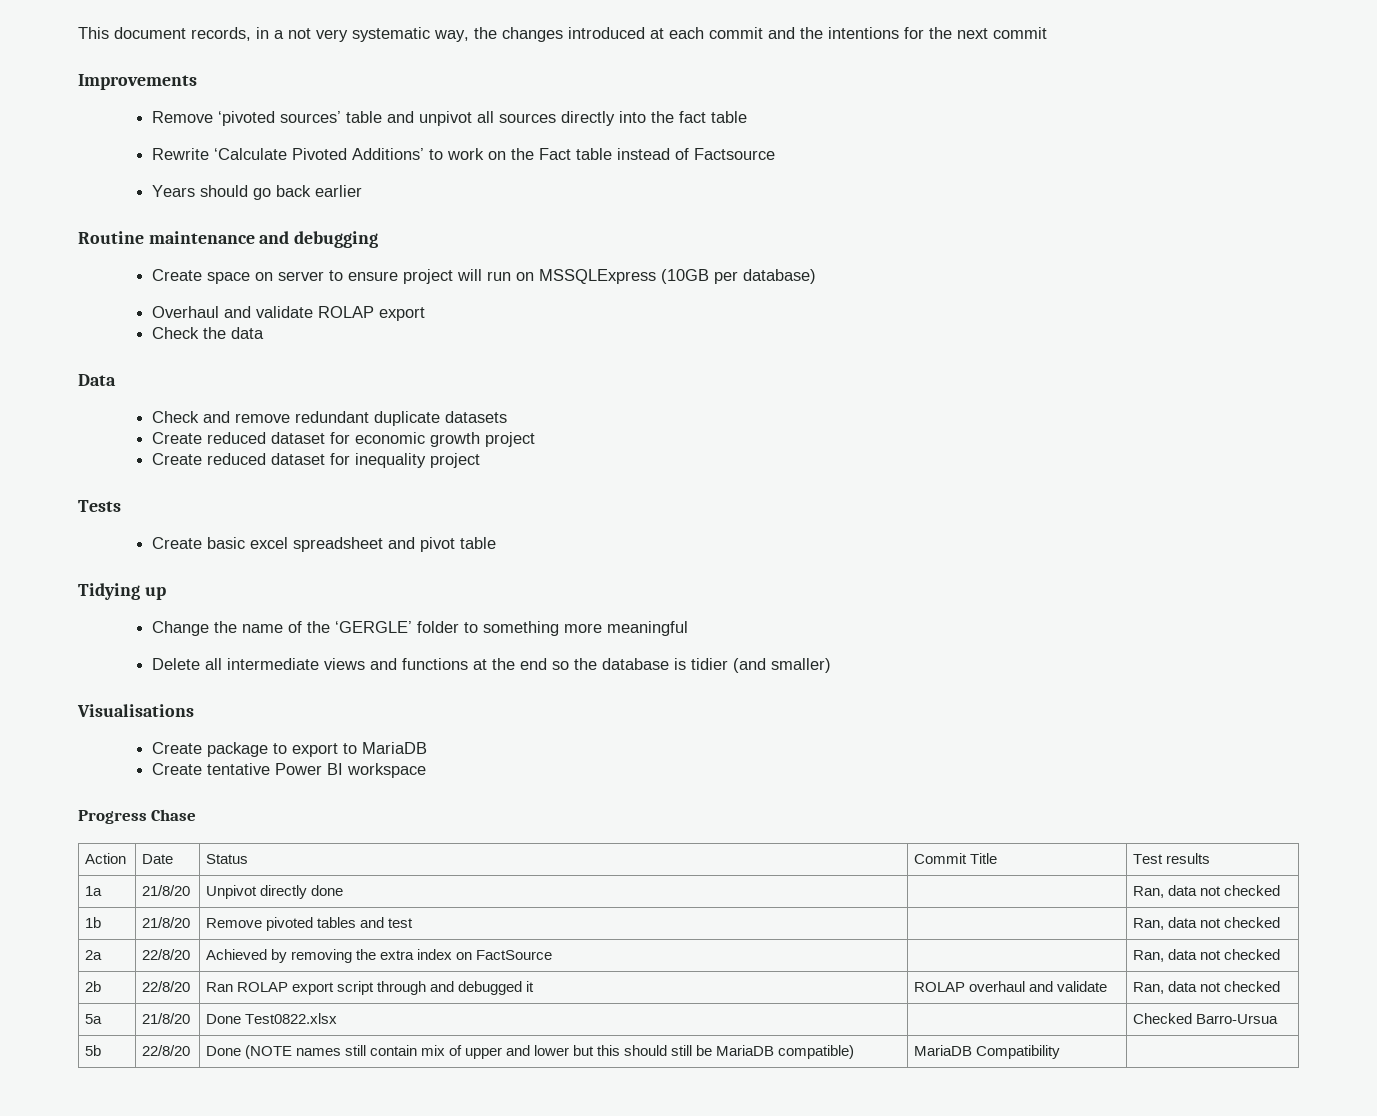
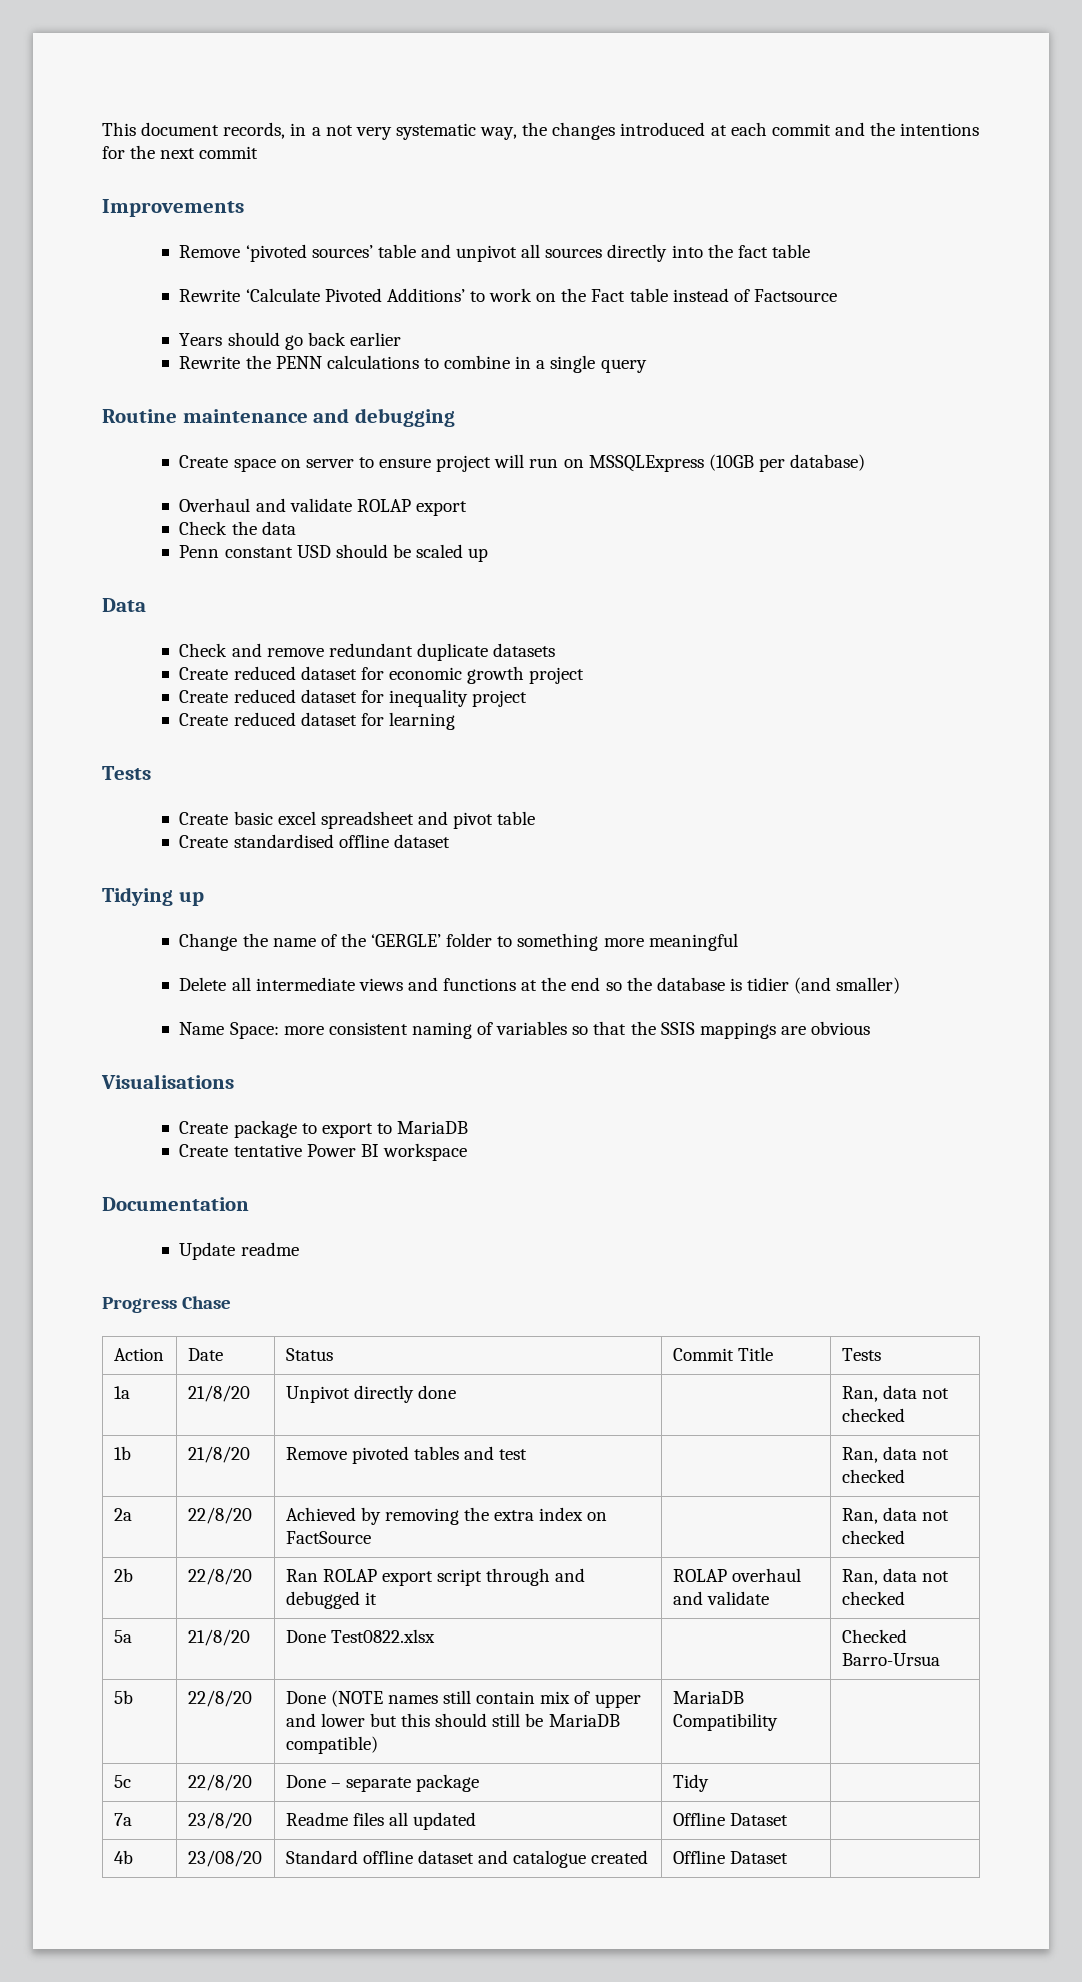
(363, 191) none -> [179,355,647,373] // Rewrite the PENN calculations to combine in a single query
(265, 333) none -> [179,544,489,562] // Penn constant USD should be scaled up
(481, 460) none -> [179,712,455,730] // Create reduced dataset for learning
(497, 543) none -> [179,834,450,848] // Create standardised offline dataset
(832, 665) none -> [179,1021,871,1039] // Name Space: more consistent naming of variables so that the SSIS mappings are obvious
(427, 770) none -> [102,1197,249,1211] [179,1242,299,1260] // Documentation // Update readme
[1132,853,1210,864] Test results -> [841,1348,881,1361] Tests
(1060, 1052) none -> [113,1775,131,1788] [187,1774,252,1791] [285,1774,480,1792] [672,1774,709,1792] [113,1813,132,1826] [187,1812,252,1829] [285,1812,477,1830] [672,1812,788,1826] [113,1850,133,1864] [187,1850,262,1867] [285,1850,649,1868] [672,1850,788,1864] // 5c | 22/8/20 | Done – separate package | Tidy | // 7a | 23/8/20 | Readme files all updated | Offline Dataset | // 4b | 23/08/20 | Standard offline dataset and catalogue created | Offline Dataset |

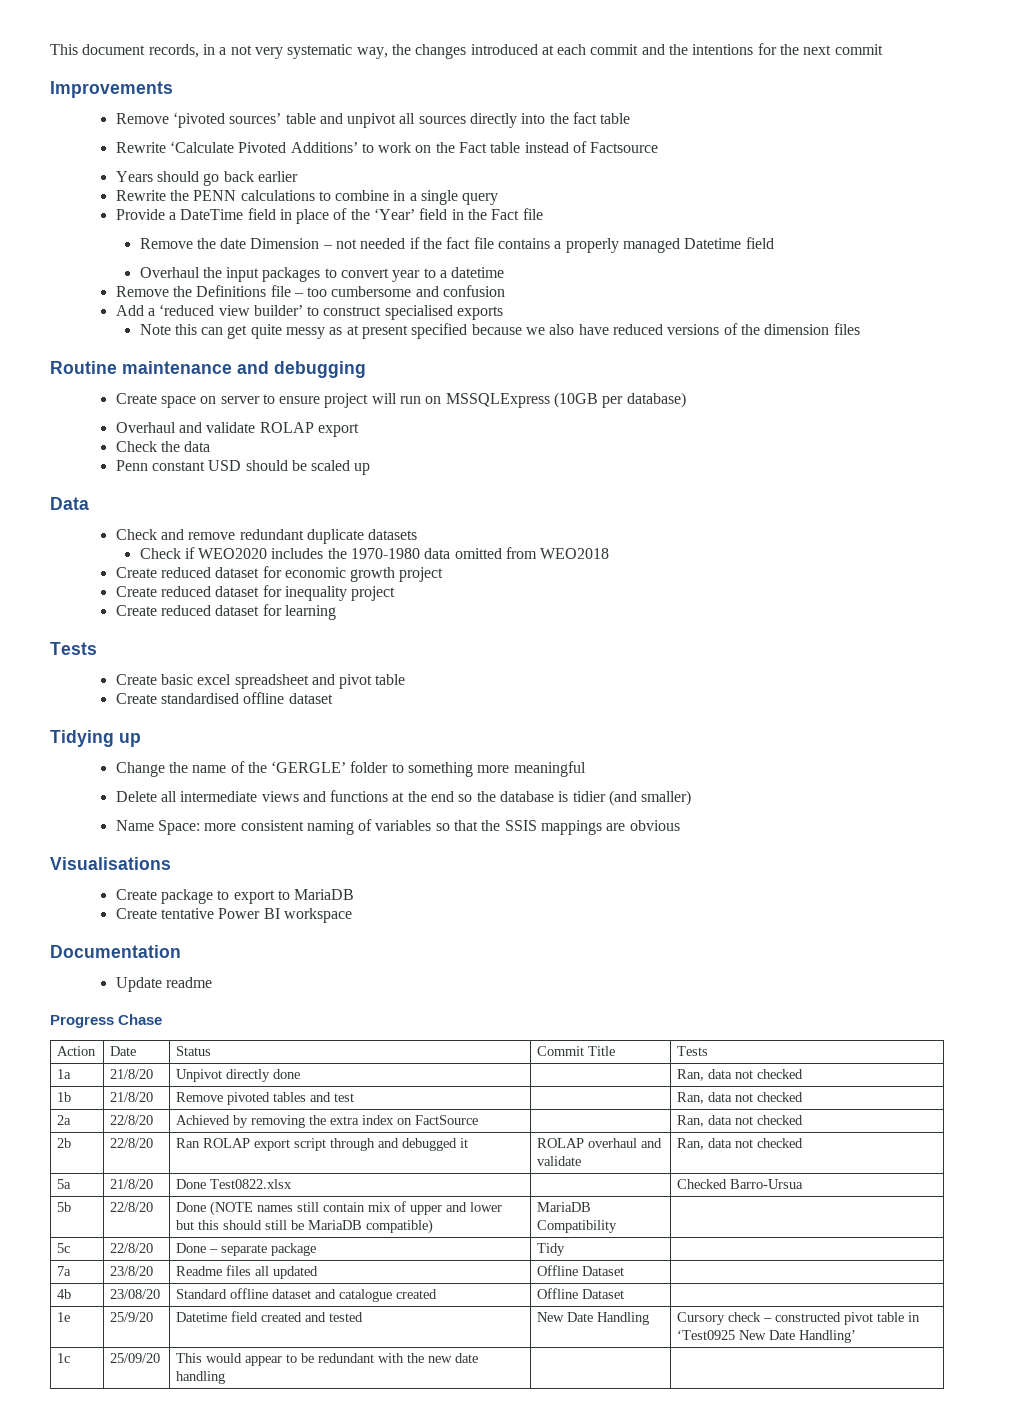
(647, 366) none -> [115,208,543,224] [139,237,774,253] [139,267,505,282] [115,285,506,297] [115,304,504,320] [139,323,860,339] // Provide a DateTime field in place of the ‘Year’ field in the Fact file // Remove the date Dimension – not needed if the fact file contains a properly managed Datetime field // Overhaul the input packages to convert year to a datetime // Remove the Definitions file – too cumbersome and confusion // Add a ‘reduced view builder’ to construct specialised exports // Note this can get quite messy as at present specified because we also have reduced versions of the dimension files
(556, 650) none -> [139,547,610,559] // Check if WEO2020 includes the 1970-1980 data omitted from WEO2018
(788, 1857) none -> [57,1312,71,1322] [110,1312,154,1322] [176,1311,364,1322] [537,1312,650,1325] [677,1312,921,1325] [677,1330,857,1343] [57,1353,71,1363] [110,1353,161,1363] [176,1353,479,1366] [176,1371,226,1384] // 1e | 25/9/20 | Datetime field created and tested | New Date Handling | Cursory check – constructed pivot table in ‘Test0925 New Date Handling’ // 1c | 25/09/20 | This would appear to be redundant with the new date handling | |

